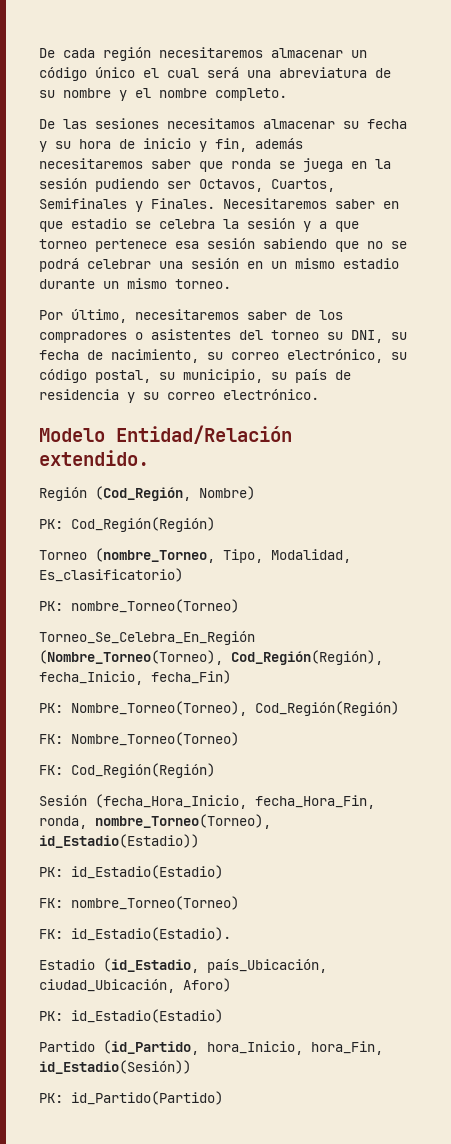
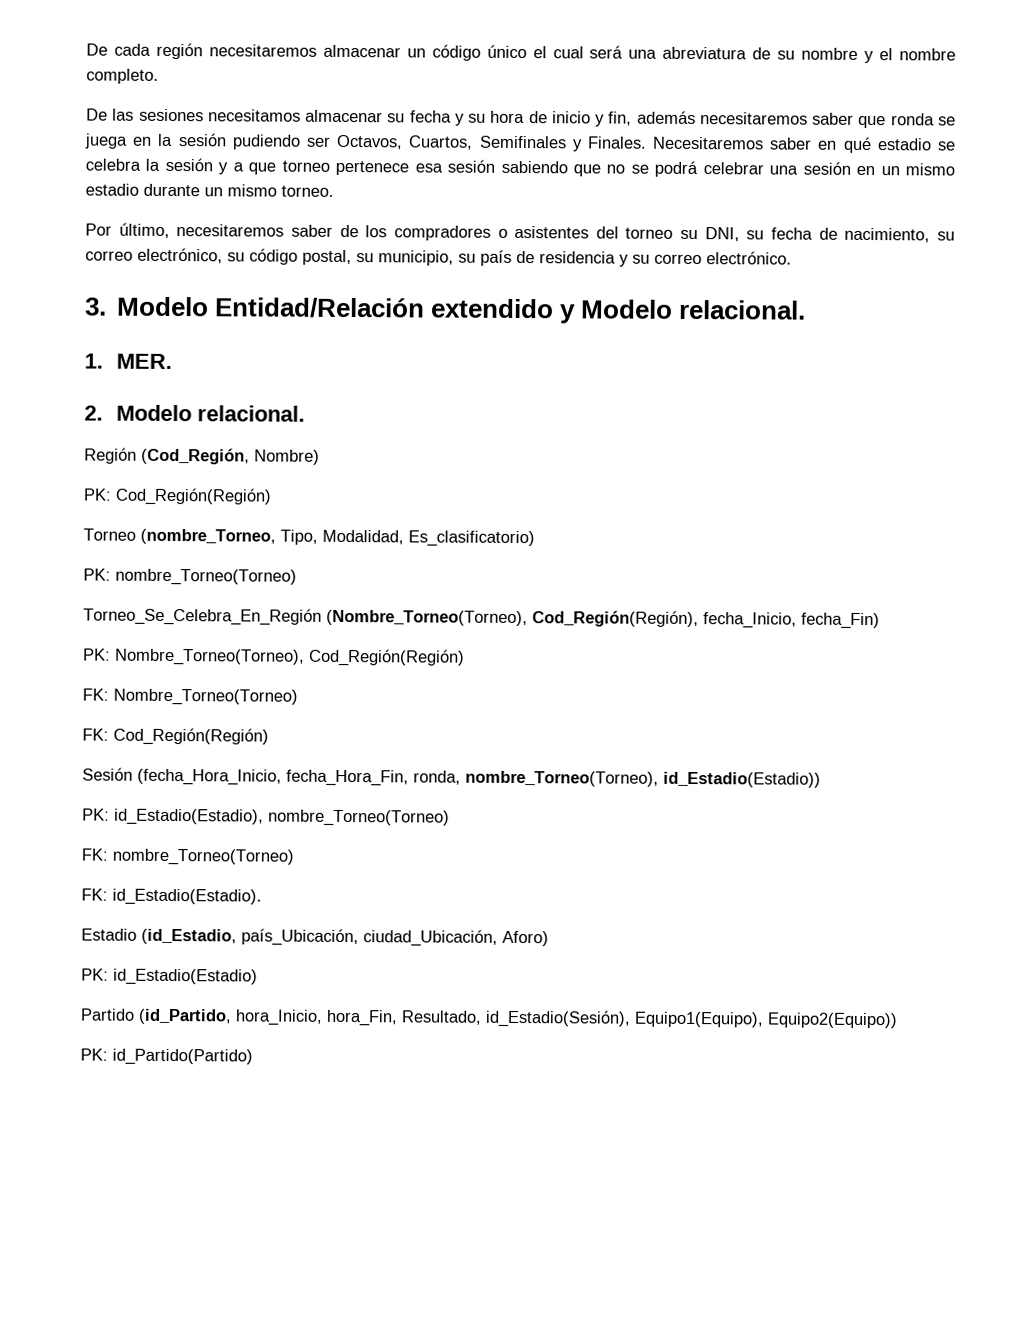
[39,221,63,232] que -> [842,136,872,154] qué
(319, 394) none -> [85,297,107,316] 3.
[39,450,149,466] extendido. -> [431,298,807,324] [84,353,173,370] [84,404,306,422] extendido y Modelo relacional. // 1. MER. // 2. Modelo relacional.
[71,865,223,879] id_Estadio(Estadio) -> [114,808,450,827] id_Estadio(Estadio), nombre_Torneo(Torneo)
[39,1060,191,1074] id_Estadio(Sesión)) -> [401,1009,898,1029] Resultado, id_Estadio(Sesión), Equipo1(Equipo), Equipo2(Equipo))

